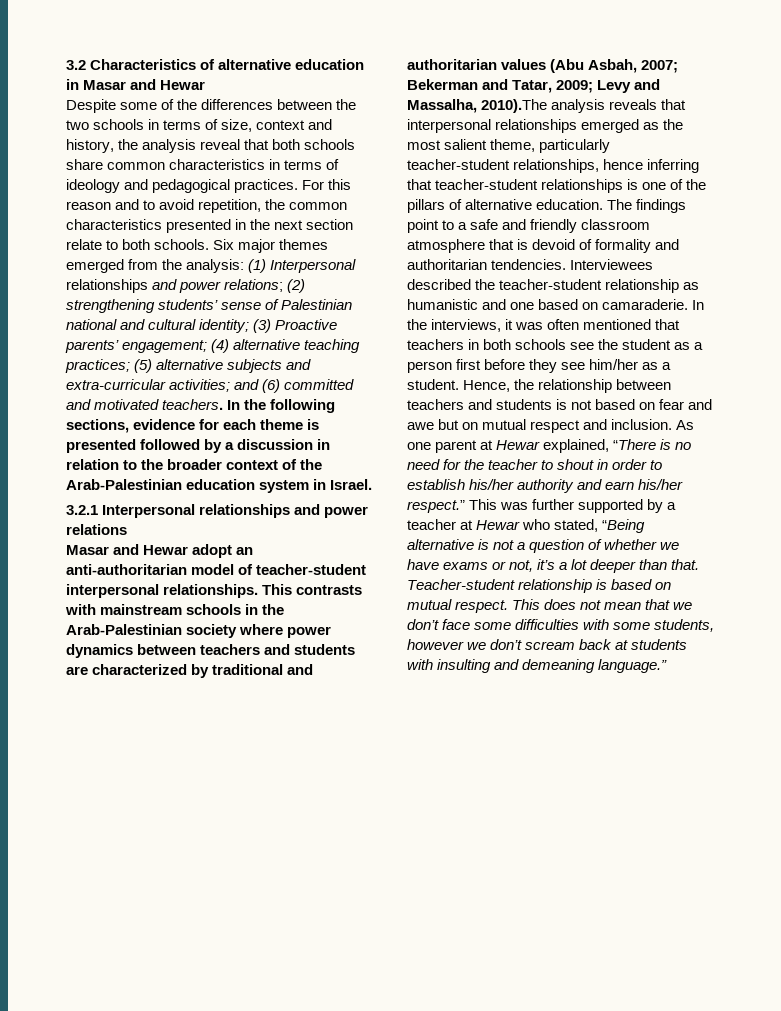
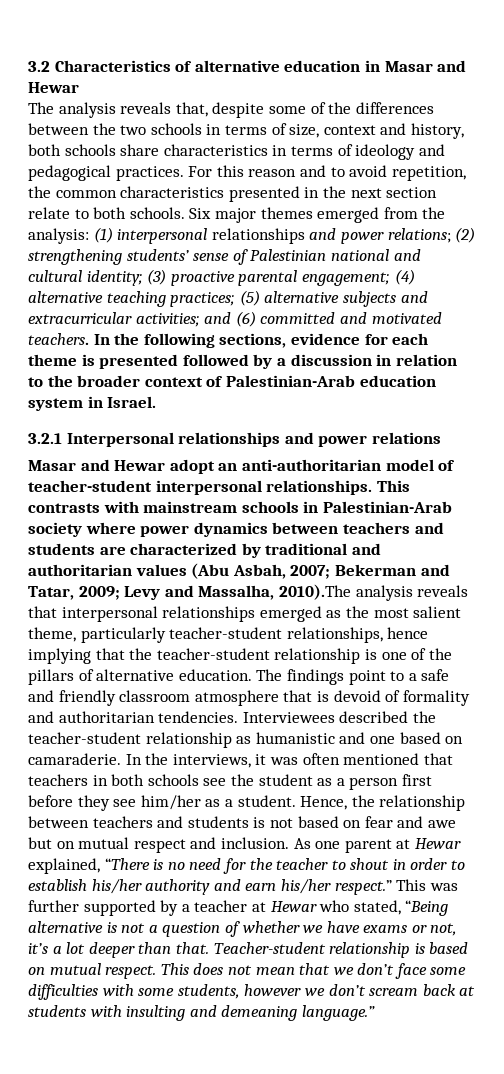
[66,99,116,113] Despite -> [28,102,265,118] The analysis reveals that, despite
[118,139,270,153] the analysis reveal that -> (464, 131) none
[107,162,166,170] common -> (160, 150) none
[270,259,357,273] Interpersonal -> [117,228,208,244] interpersonal
[275,319,338,330] [65,340,119,353] Proactive parents’ -> [170,270,298,286] proactive parental
[66,379,166,390] extra-curricular -> [28,312,132,324] extracurricular
[300,459,323,470] [66,479,182,490] the Arab-Palestinian -> [225,375,355,387] Palestinian-Arab
[262,604,285,615] [66,624,182,635] the Arab-Palestinian -> [322,501,452,513] Palestinian-Arab
[647,159,700,173] [407,179,624,193] inferring that teacher-student relationships -> [28,648,361,664] implying that the teacher-student relationship

